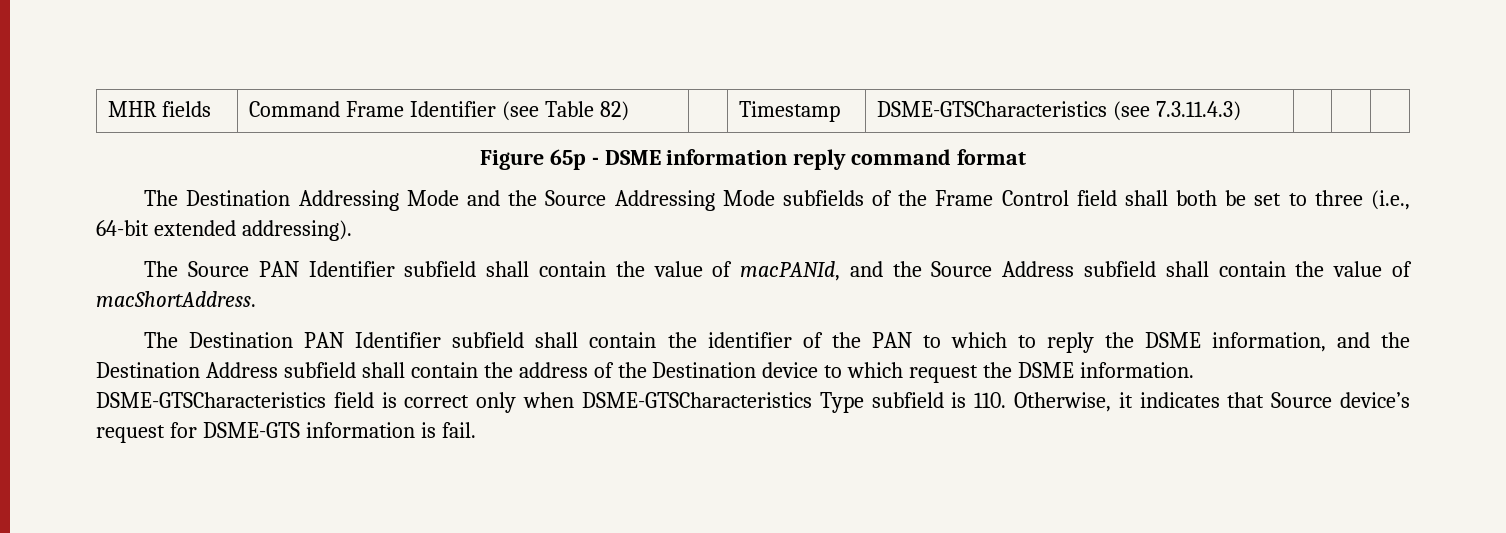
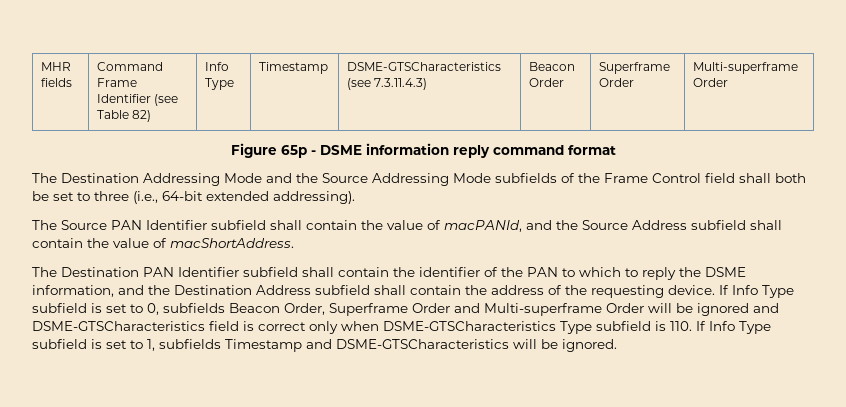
(629, 111) none -> [205,62,230,71] [205,78,235,90] Info Type
(1242, 111) | | -> [529,62,576,71] [529,78,565,87] [599,62,671,74] [599,78,635,87] [693,62,799,74] [693,78,729,87] Beacon Order | Superframe Order | Multi-superframe Order
[652,362,1195,383] Destination device to which request the DSME information. -> [591,285,794,298] [32,303,779,316] requesting device. If Info Type subfield is set to 0, subfields Beacon Order, Superframe Order and Multi-superframe Order will be ignored and
[1013,392,1410,412] [96,422,476,443] Otherwise, it indicates that Source device’s request for DSME-GTS information is fail. -> [696,321,771,334] [32,339,617,352] If Info Type subfield is set to 1, subfields Timestamp and DSME-GTSCharacteristics will be ignored.

